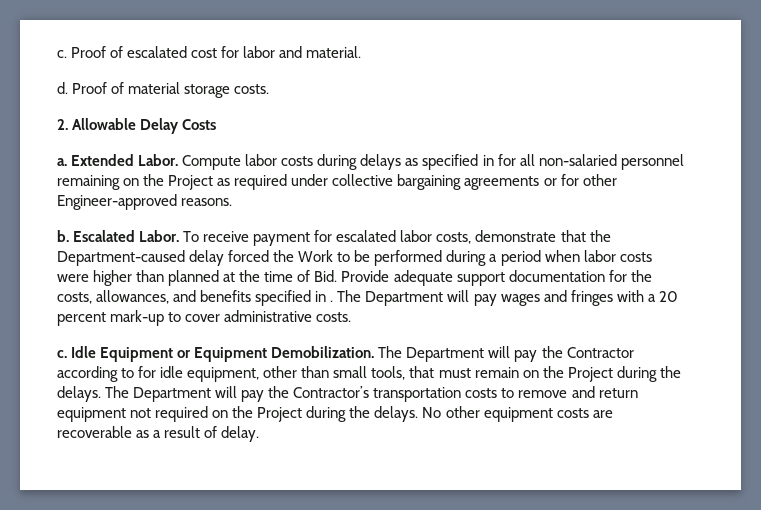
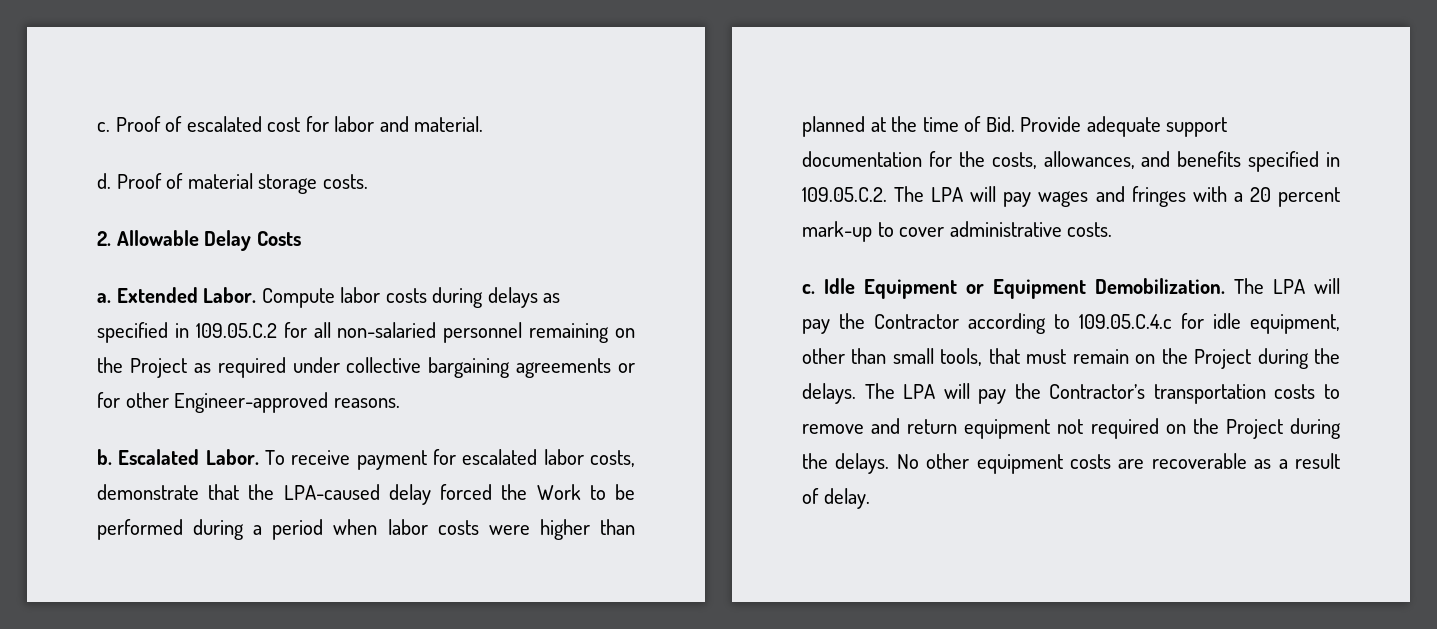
(494, 160) none -> [195,323,277,338] 109.05.C.2
[57,250,185,266] Department-caused -> [283,484,380,500] LPA-caused
[330,290,444,306] . The Department -> [802,186,964,202] 109.05.C.2. The LPA
[406,347,485,362] Department -> [1273,279,1306,294] LPA
(135, 373) none -> [1079,314,1172,329] 109.05.C.4.c
[133,387,212,402] Department -> [903,384,936,399] LPA

